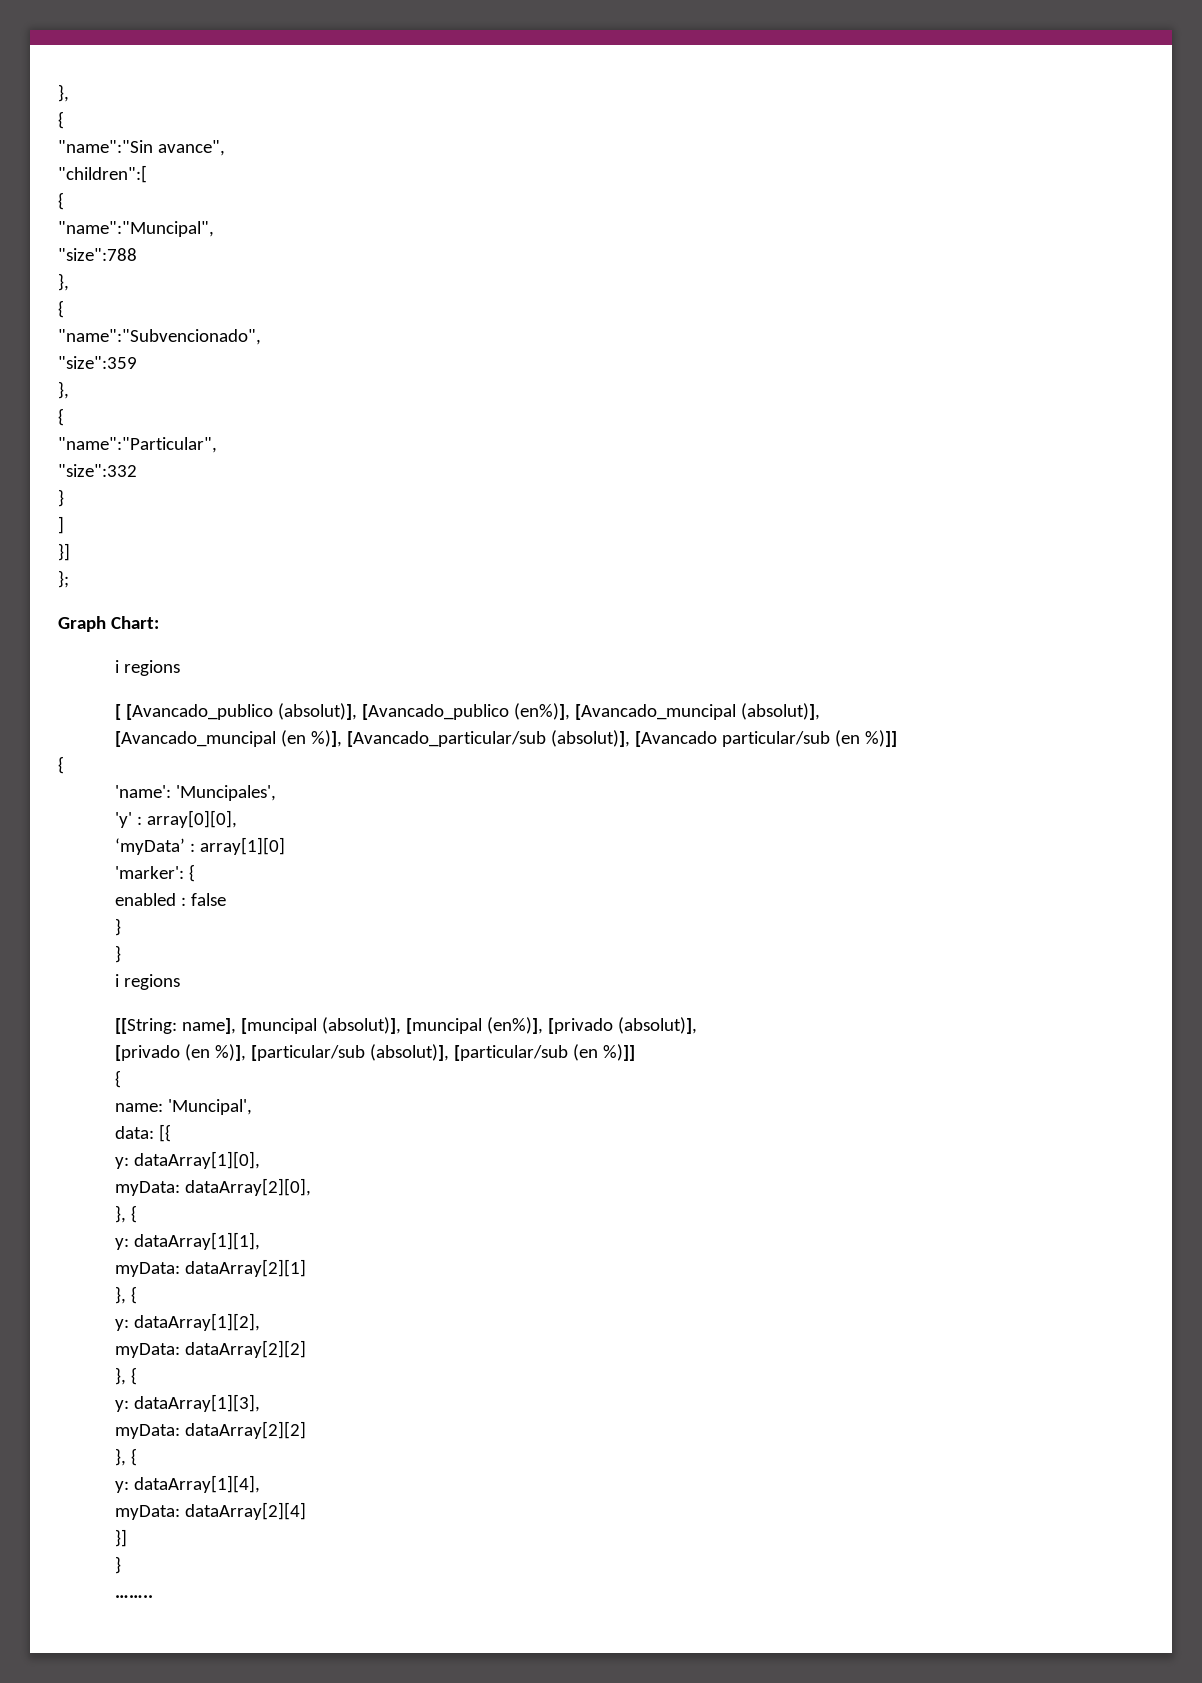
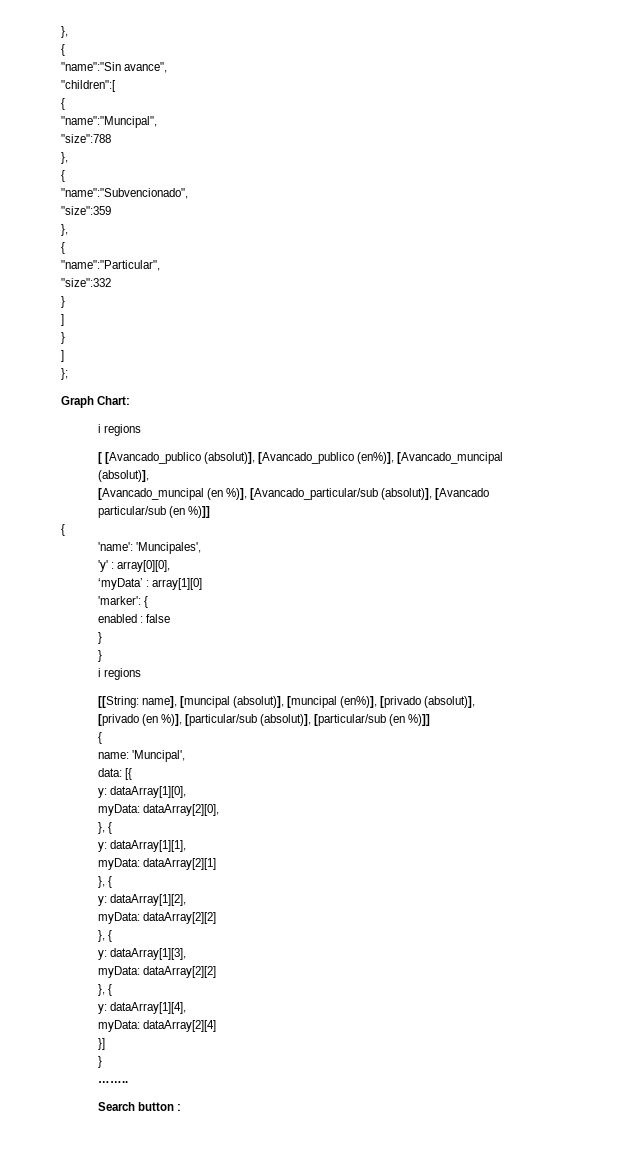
[58,543,70,561] }] -> [61,332,65,344] [61,350,64,362] } // ]
(154, 1596) none -> [97,1102,181,1111] // Search button :

